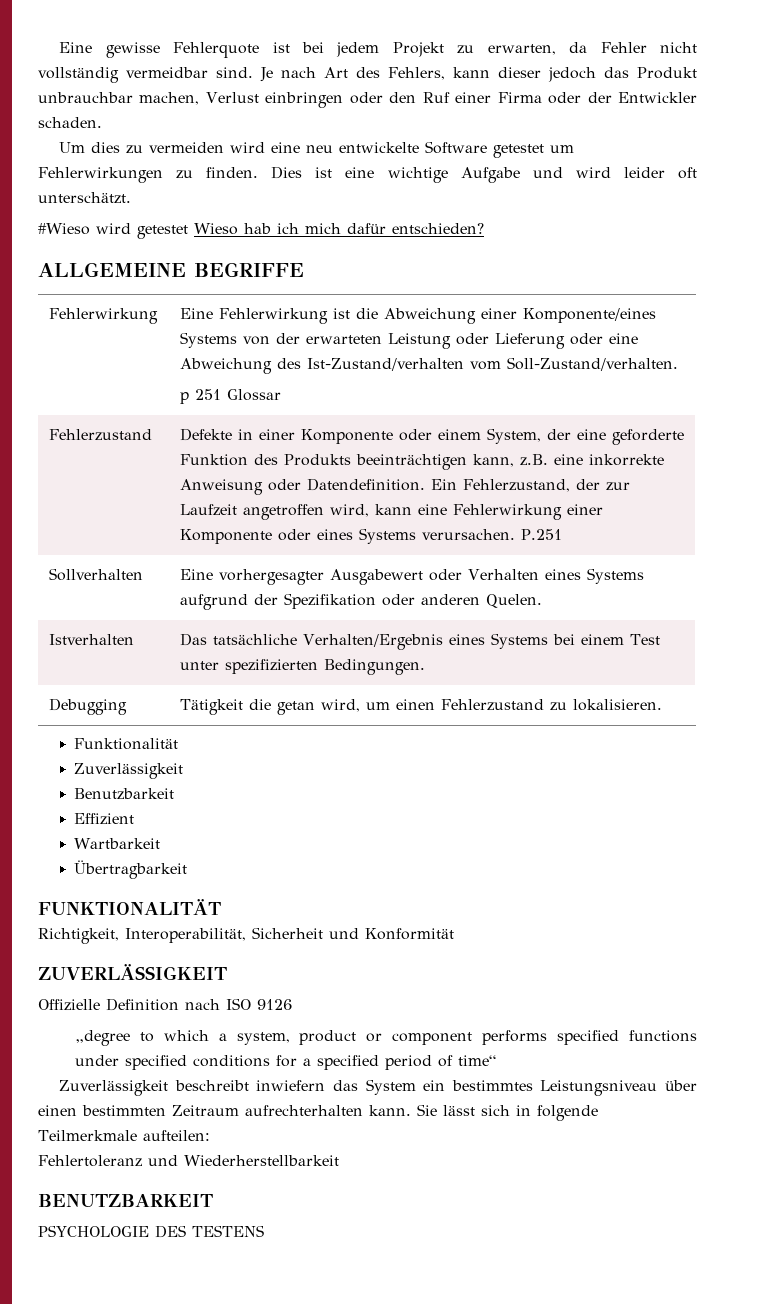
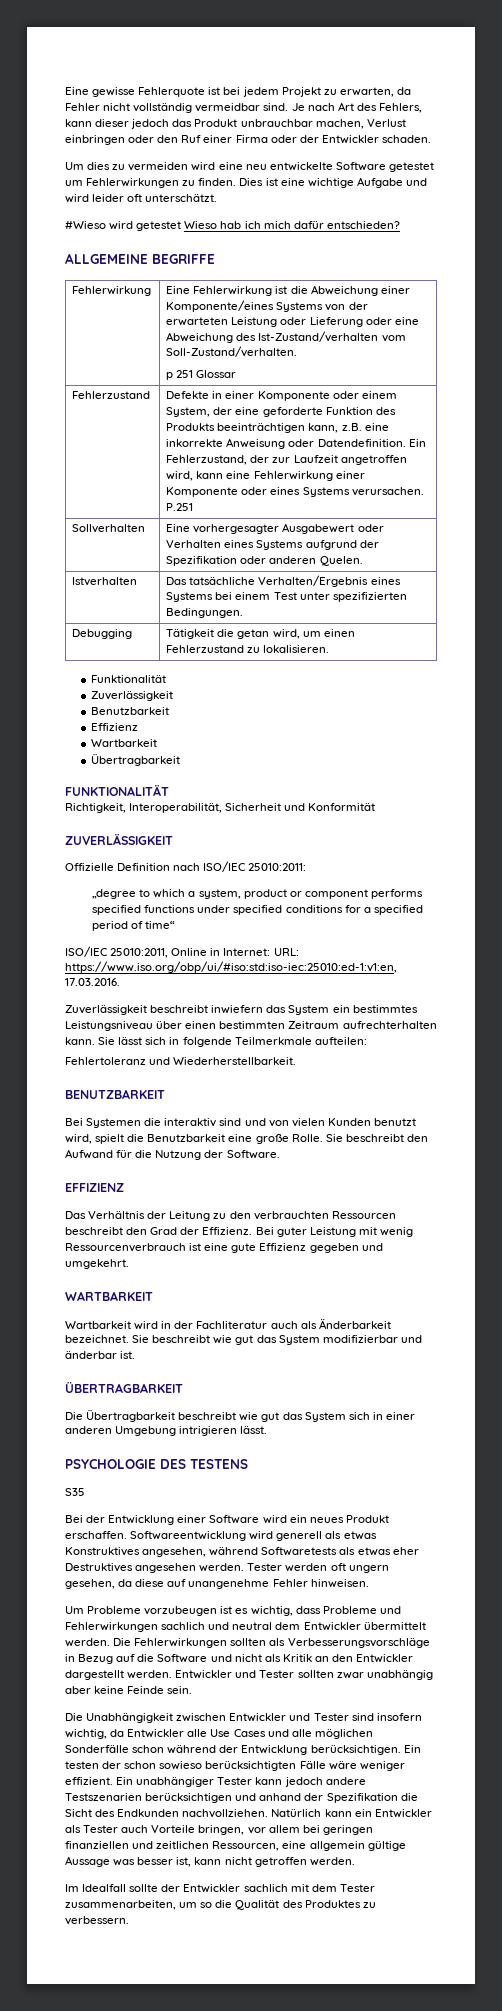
[74,813,135,825] Effizient -> [91,723,139,731] Effizienz
[226,998,292,1010] ISO 9126 -> [203,861,307,872] ISO/IEC 25010:2011:
(496, 1060) none -> [65,946,299,958] [65,961,397,973] [65,978,120,986] // ISO/IEC 25010:2011, Online in Internet: URL: https://www.iso.org/obp/ui/#iso:std:iso-iec:25010:ed-1:v1:en, 17.03.2016.
[184,1155,339,1166] Wiederherstellbarkeit -> [173,1057,297,1065] Wiederherstellbarkeit.
[38,1225,264,1238] PSYCHOLOGIE DES TESTENS -> [65,1118,416,1128] [65,1134,428,1144] [65,1149,280,1160] [65,1183,124,1192] [65,1211,396,1221] [65,1227,413,1237] [65,1243,383,1253] [65,1259,129,1269] [65,1291,153,1301] [65,1318,391,1330] [65,1335,422,1345] [65,1351,136,1359] [65,1382,183,1393] [65,1409,415,1422] [65,1426,268,1436] [65,1459,248,1469] [65,1488,85,1496] [65,1515,389,1525] [65,1531,377,1541] [65,1547,419,1557] [65,1563,389,1573] [65,1579,369,1589] [65,1606,401,1616] [65,1622,426,1632] [65,1638,430,1648] [65,1654,414,1664] [65,1670,433,1680] [65,1686,193,1694] [65,1713,422,1723] [65,1729,373,1739] [65,1745,421,1755] [65,1761,405,1771] [65,1777,366,1787] [65,1793,418,1803] [65,1809,432,1818] [65,1825,373,1835] [65,1841,406,1851] [65,1856,355,1867] [65,1884,375,1893] [65,1900,376,1910] [65,1916,129,1925] Bei Systemen die interaktiv sind und von vielen Kunden benutzt wird, spielt die Benutzbarkeit eine große Rolle. Sie beschreibt den Aufwand für die Nutzung der Software. // EFFIZIENZ // Das Verhältnis der Leitung zu den verbrauchten Ressourcen beschreibt den Grad der Effizienz. Bei guter Leistung mit wenig Ressourcenverbrauch ist eine gute Effizienz gegeben und umgekehrt. // WARTBARKEIT // Wartbarkeit wird in der Fachliteratur auch als Änderbarkeit bezeichnet. Sie beschreibt wie gut das System modifizierbar und änderbar ist. // ÜBERTRAGBARKEIT // Die Übertragbarkeit beschreibt wie gut das System sich in einer anderen Umgebung intrigieren lässt. // PSYCHOLOGIE DES TESTENS // S35 // Bei der Entwicklung einer Software wird ein neues Produkt erschaffen. Softwareentwicklung wird generell als etwas Konstruktives angesehen, während Softwaretests als etwas eher Destruktives angesehen werden. Tester werden oft ungern gesehen, da diese auf unangenehme Fehler hinweisen. // Um Probleme vorzubeugen ist es wichtig, dass Probleme und Fehlerwirkungen sachlich und neutral dem Entwickler übermittelt werden. Die Fehlerwirkungen sollten als Verbesserungsvorschläge in Bezug auf die Software und nicht als Kritik an den Entwickler dargestellt werden. Entwickler und Tester sollten zwar unabhängig aber keine Feinde sein. // Die Unabhängigkeit zwischen Entwickler und Tester sind insofern wichtig, da Entwickler alle Use Cases und alle möglichen Sonderfälle schon während der Entwicklung berücksichtigen. Ein testen der schon sowieso berücksichtigten Fälle wäre weniger effizient. Ein unabhängiger Tester kann jedoch andere Testszenarien berücksichtigen und anhand der Spezifikation die Sicht des Endkunden nachvollziehen. Natürlich kann ein Entwickler als Tester auch Vorteile bringen, vor allem bei geringen finanziellen und zeitlichen Ressourcen, eine allgemein gültige Aussage was besser ist, kann nicht getroffen werden. // Im Idealfall sollte der Entwickler sachlich mit dem Tester zusammenarbeiten, um so die Qualität des Produktes zu verbessern.

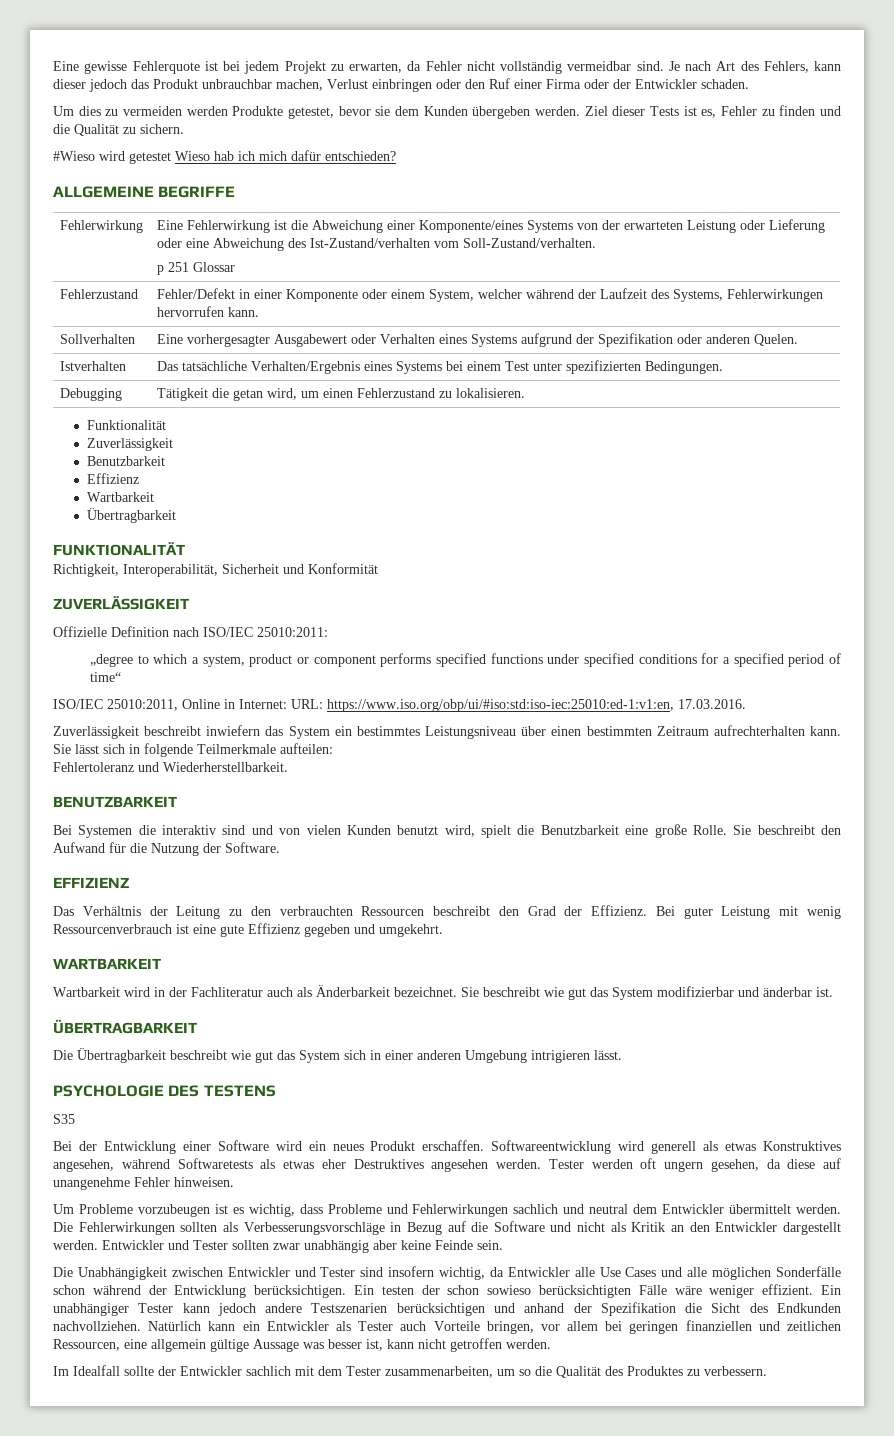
[191,162,434,172] [65,177,427,188] [65,194,218,203] wird eine neu entwickelte Software getestet um Fehlerwirkungen zu finden. Dies ist eine wichtige Aufgabe und wird leider oft unterschätzt. -> [186,105,841,119] [53,124,184,136] werden Produkte getestet, bevor sie dem Kunden übergeben werden. Ziel dieser Tests ist es, Fehler zu finden und die Qualität zu sichern.
[166,391,210,399] Defekte -> [156,288,235,299] Fehler/Defekt
[213,407,396,417] [166,423,389,433] [166,438,426,449] [166,455,407,465] [166,471,365,481] [166,487,424,497] [166,503,194,511] der eine geforderte Funktion des Produkts beeinträchtigen kann, z.B. eine inkorrekte Anweisung oder Datendefinition. Ein Fehlerzustand, der zur Laufzeit angetroffen wird, kann eine Fehlerwirkung einer Komponente oder eines Systems verursachen. P.251 -> [477,288,823,302] [156,306,259,317] welcher während der Laufzeit des Systems, Fehlerwirkungen hervorrufen kann.

